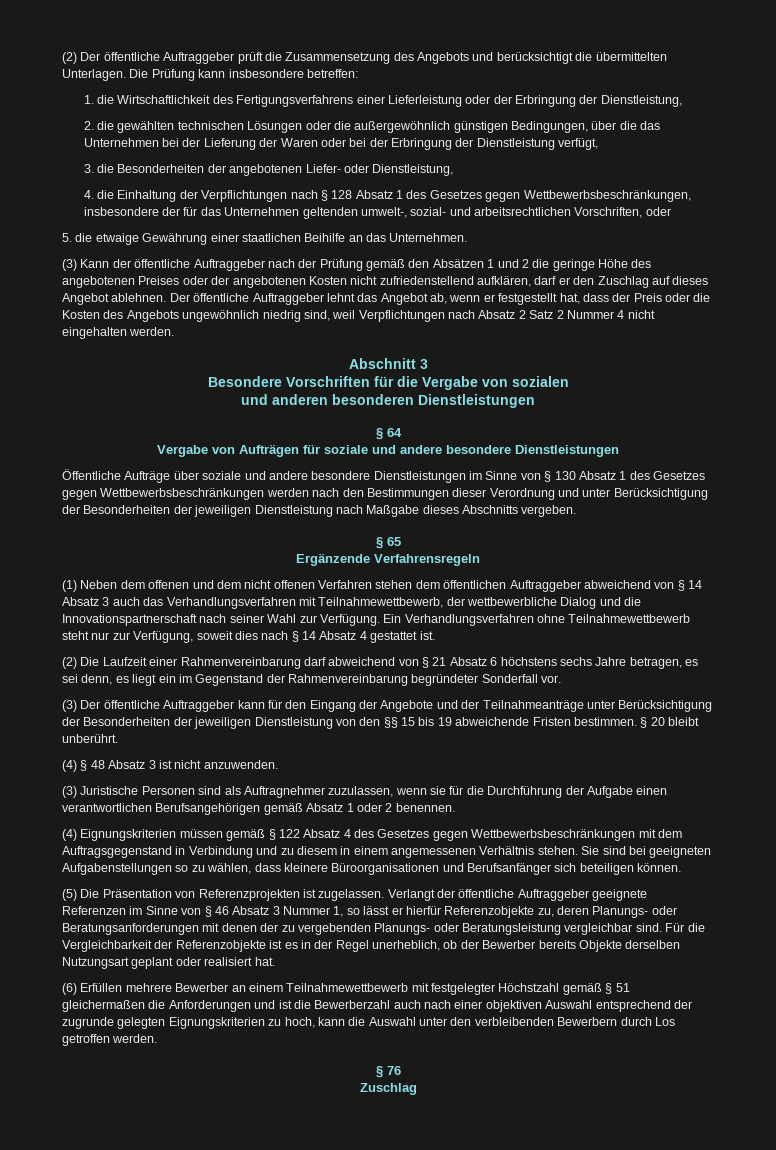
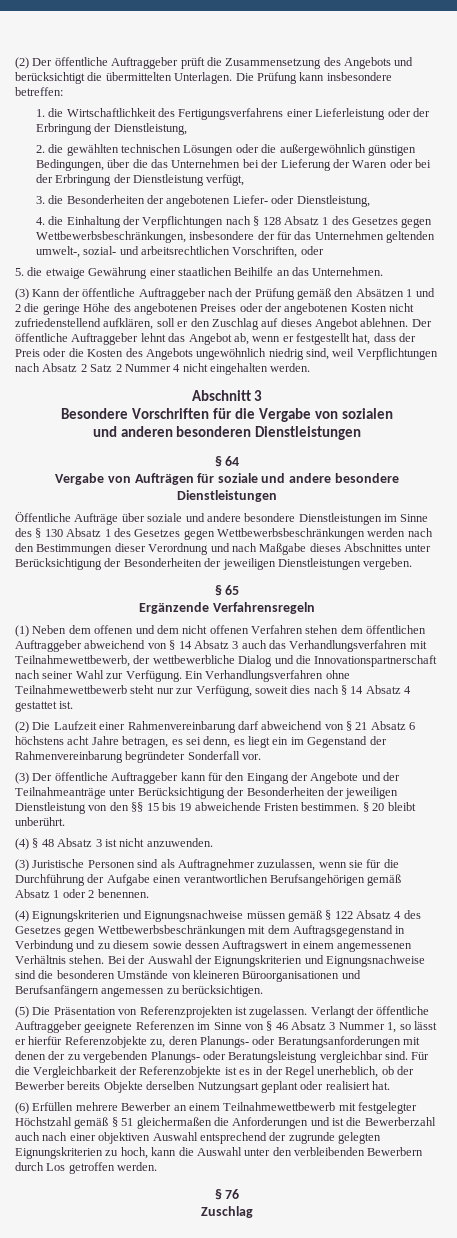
[534,276,557,285] darf -> [156,318,175,327] soll
[520,473,541,480] von -> [15,528,32,537] des
[582,488,708,500] [62,505,518,517] unter Berücksichtigung der Besonderheiten der jeweiligen Dienstleistung nach Maßgabe dieses Abschnitts -> [231,543,432,555] [15,558,361,570] nach Maßgabe dieses Abschnittes unter Berücksichtigung der Besonderheiten der jeweiligen Dienstleistungen
[559,657,592,666] sechs -> [67,736,90,745] acht
(177, 835) none -> [122,910,244,922] und Eignungsnachweise
(337, 850) none -> [152,940,289,952] sowie dessen Auftragswert
[581,846,712,858] [62,863,682,875] Sie sind bei geeigneten Aufgabenstellungen so zu wählen, dass kleinere Büroorganisationen und Berufsanfänger sich beteiligen können. -> [107,955,425,967] [15,970,361,982] [15,985,264,997] Bei der Auswahl der Eignungskriterien und Eignungsnachweise sind die besonderen Umstände von kleineren Büroorganisationen und Berufsanfängern angemessen zu berücksichtigen.

